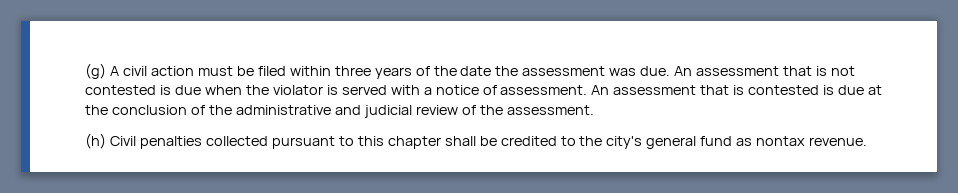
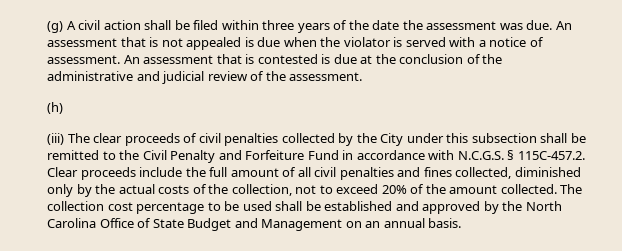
[198,66,234,76] must -> [144,20,172,30] shall
[85,85,157,95] contested -> [186,37,242,50] appealed
[110,136,557,149] Civil penalties collected pursuant to this chapter shall be credited -> [47,133,586,146] [47,150,100,160] // (iii) The clear proceeds of civil penalties collected by the City under this subsection shall be remitted
[606,136,867,149] city's general fund as nontax revenue. -> [142,150,585,163] [47,167,581,180] [47,184,583,197] [47,201,562,214] [47,218,462,231] Civil Penalty and Forfeiture Fund in accordance with N.C.G.S. § 115C-457.2. Clear proceeds include the full amount of all civil penalties and fines collected, diminished only by the actual costs of the collection, not to exceed 20% of the amount collected. The collection cost percentage to be used shall be established and approved by the North Carolina Office of State Budget and Management on an annual basis.

